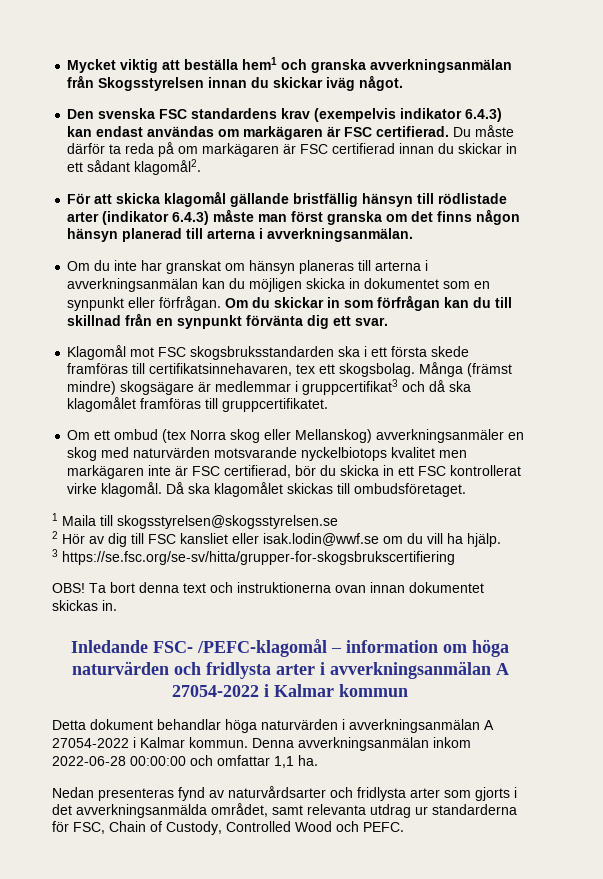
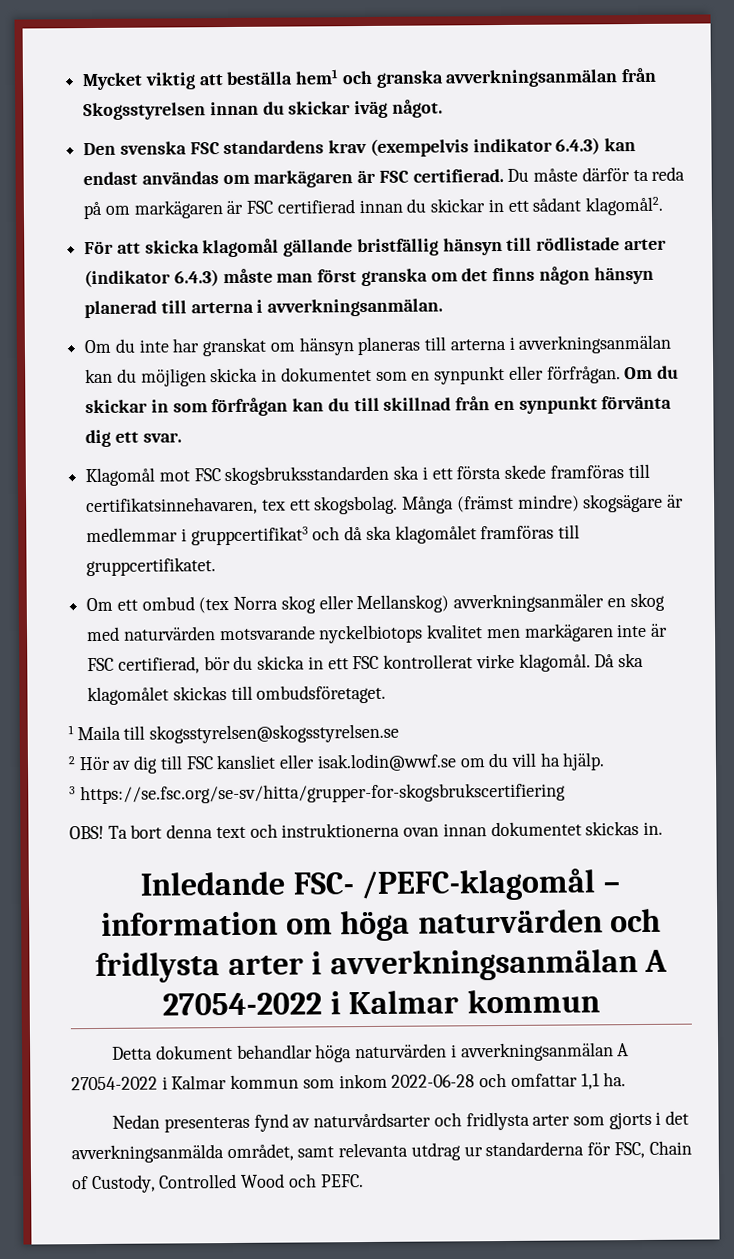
[189,737,429,751] kommun. Denna avverkningsanmälan -> [230,1074,335,1090] kommun som
[130,756,186,766] 00:00:00 -> (476, 1081) none

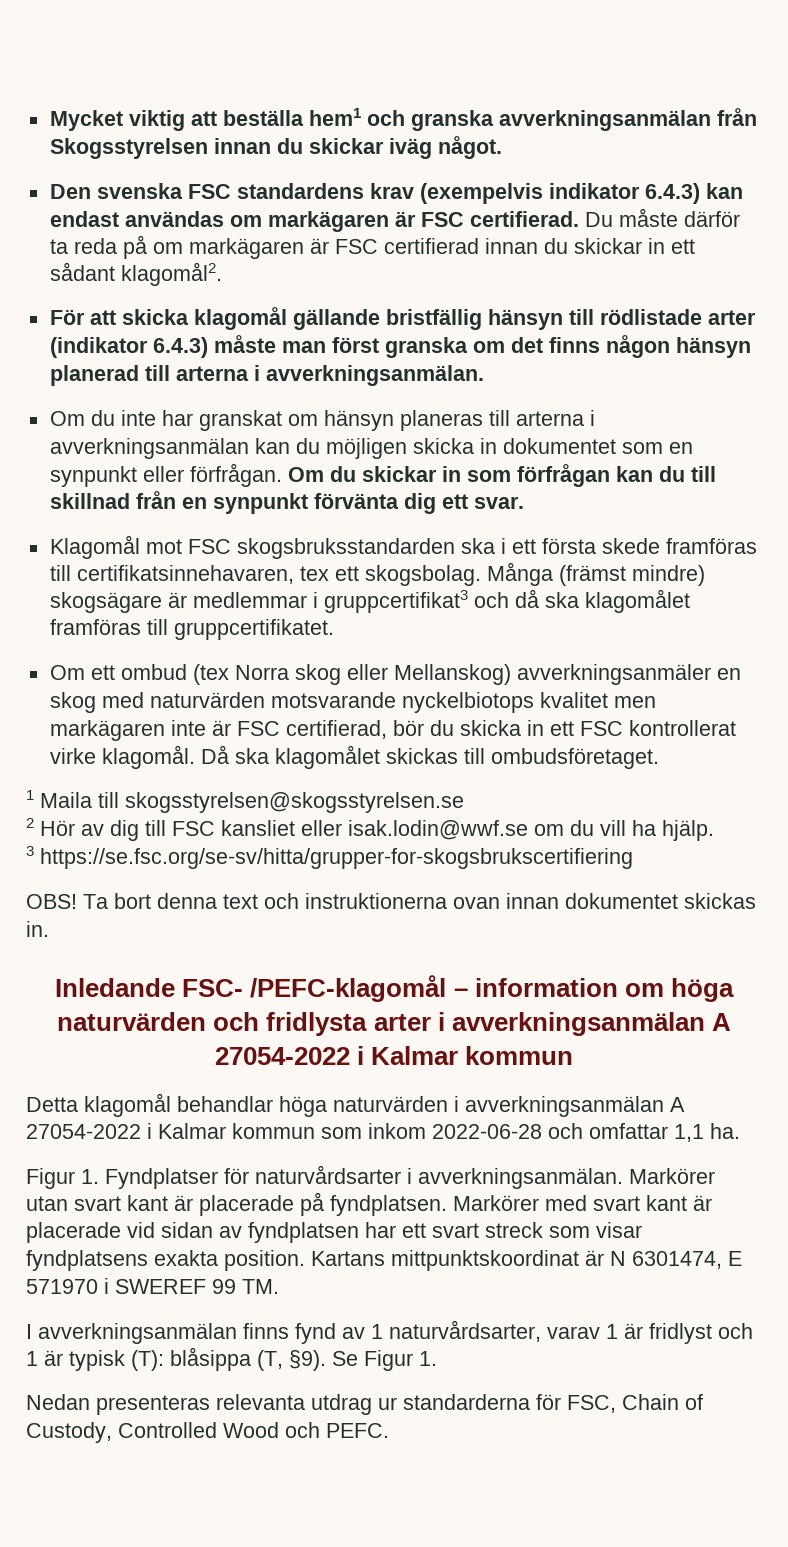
[155,1045,233,1060] dokument -> [84,1093,171,1117] klagomål
[112,1110,690,1133] [71,1143,335,1164] Nedan presenteras fynd av naturvårdsarter och fridlysta arter som gjorts i det avverkningsanmälda området, samt -> [26,1165,715,1189] [26,1192,712,1216] [26,1222,642,1243] [26,1250,742,1271] [26,1278,279,1294] [26,1320,753,1344] [26,1347,437,1371] [26,1394,210,1415] Figur 1. Fyndplatser för naturvårdsarter i avverkningsanmälan. Markörer utan svart kant är placerade på fyndplatsen. Markörer med svart kant är placerade vid sidan av fyndplatsen har ett svart streck som visar fyndplatsens exakta position. Kartans mittpunktskoordinat är N 6301474, E 571970 i SWEREF 99 TM. // I avverkningsanmälan finns fynd av 1 naturvårdsarter, varav 1 är fridlyst och 1 är typisk (T): blåsippa (T, §9). Se Figur 1. // Nedan presenteras

